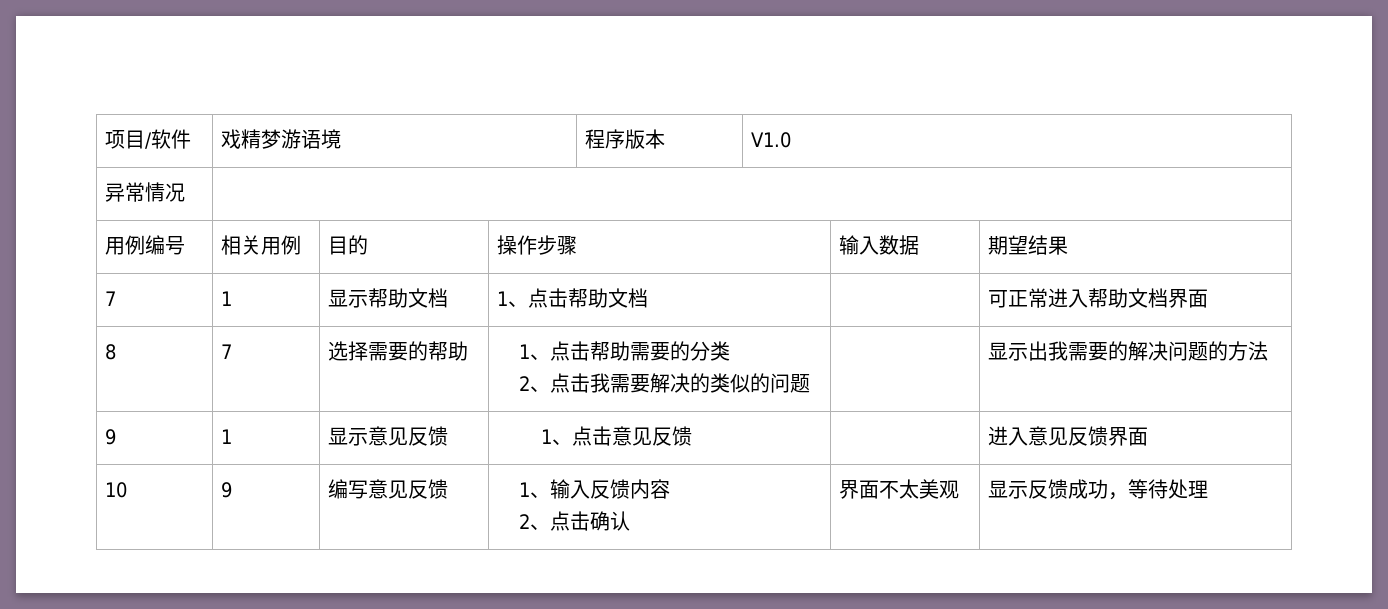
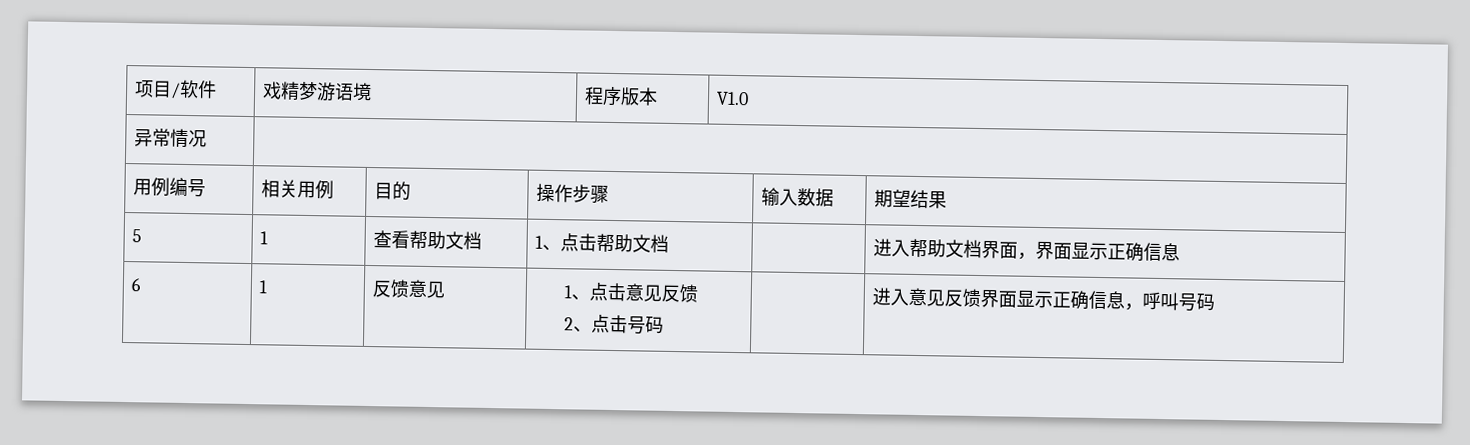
[105,291,117,306] [221,291,233,306] [328,289,369,308] 7 | 1 | 显示 -> [132,229,143,243] [260,231,269,245] [373,230,411,249] 5 | 1 | 查看
[988,288,1049,308] 可正常 -> (670, 243) none
[105,344,117,360] [221,344,233,359] [328,341,469,361] [518,341,730,361] [518,373,810,393] [988,341,1269,361] [105,429,117,445] [221,429,233,444] [328,426,449,446] // 8 | 7 | 选择需要的帮助 | 1、点击帮助需要的分类 // 2、点击我需要解决的类似的问题 | | 显示出我需要的解决问题的方法 // 9 | 1 | 显示意见反馈 -> [1017,240,1181,262] [131,278,143,292] [259,280,268,294] [372,279,446,299] ，界面显示正确信息 // 6 | 1 | 反馈意见
(692, 436) none -> [563,314,664,335] // 2、点击号码
[105,482,128,498] [221,482,233,498] [328,479,449,499] [518,479,670,499] [518,511,630,531] [839,479,960,499] [988,479,1209,500] // 10 | 9 | 编写意见反馈 | 1、输入反馈内容 // 2、点击确认 | 界面不太美观 | 显示反馈成功，等待处理 -> [1016,290,1216,312] 显示正确信息，呼叫号码

